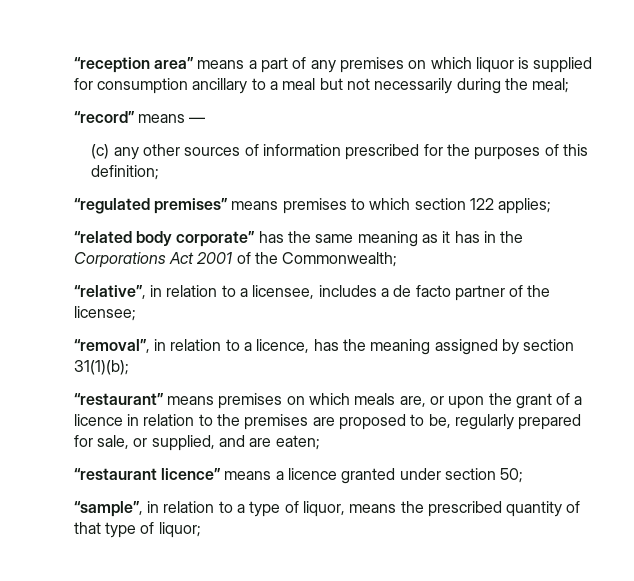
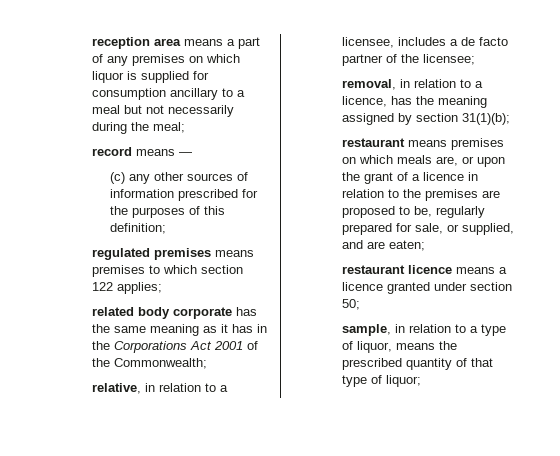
[73,57,194,73] “reception area” -> [91,37,181,49] reception area
[73,111,135,123] “record” -> [91,147,132,156] record
[73,198,228,214] “regulated premises” -> [91,248,211,260] regulated premises
[73,231,256,247] “related body corporate” -> [91,307,232,319] related body corporate
[73,285,146,299] “relative”, -> [91,383,141,394] relative,
[73,339,150,353] “removal”, -> [341,79,396,90] removal,
[73,393,164,405] “restaurant” -> [341,138,405,147] restaurant
[73,468,221,480] “restaurant licence” -> [341,265,452,274] restaurant licence
[73,501,143,517] “sample”, -> [341,324,391,336] sample,

